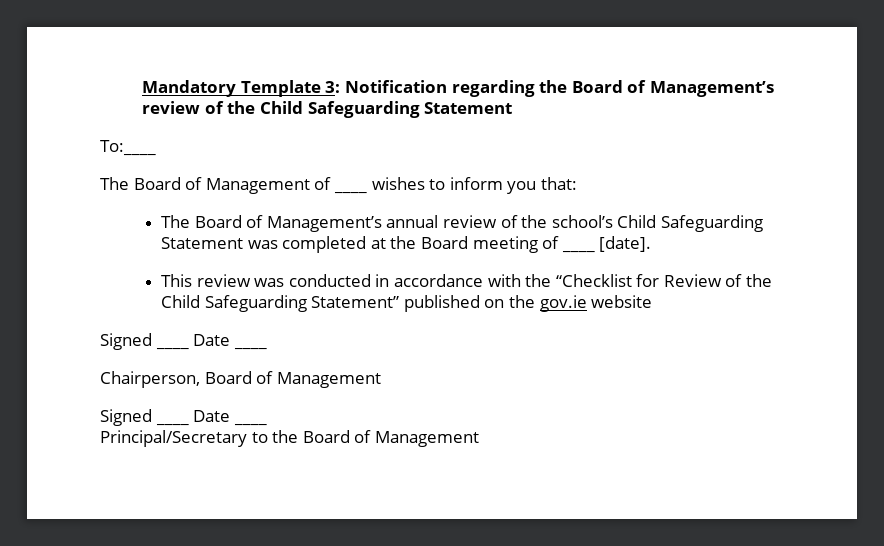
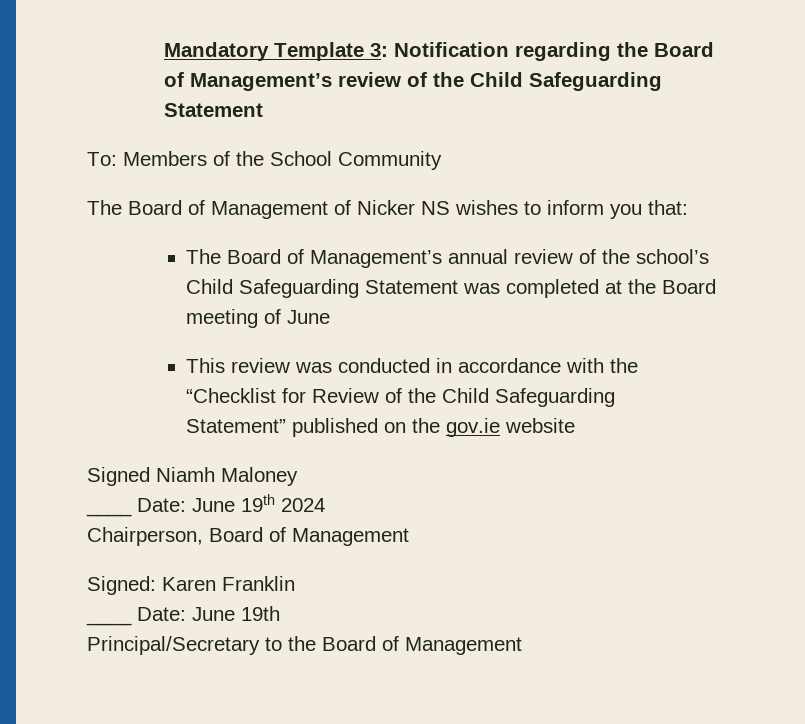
[100,140,156,156] To:____ -> [87,151,442,170] To: Members of the School Community
[333,190,367,194] ____ -> [357,200,450,215] Nicker NS
[561,236,652,253] ____ [date]. -> [287,310,331,324] June
[155,346,189,350] [193,334,231,346] [233,346,267,350] [100,371,381,388] [100,409,189,426] [193,410,231,422] [233,422,267,426] ____ Date ____ // Chairperson, Board of Management // Signed ____ Date ____ -> [156,467,298,486] [86,512,132,517] [137,494,325,512] [87,527,409,546] [87,576,295,595] [86,621,132,626] [137,606,280,621] Niamh Maloney // ____ Date: June 19th 2024 // Chairperson, Board of Management // Signed: Karen Franklin // ____ Date: June 19th

